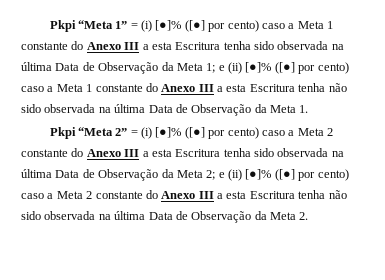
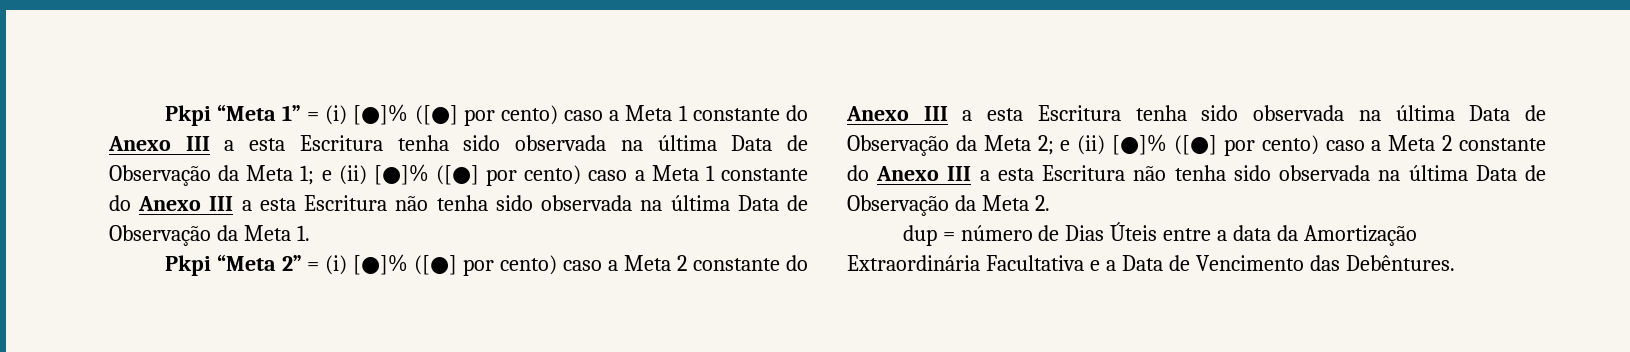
[298,83,347,92] tenha não -> [395,195,488,211] não tenha
[298,190,347,199] tenha não -> [1133,165,1226,181] não tenha
(309, 216) none -> [902,222,1418,246] [847,255,1455,271] // dup = número de Dias Úteis entre a data da Amortização Extraordinária Facultativa e a Data de Vencimento das Debêntures.

